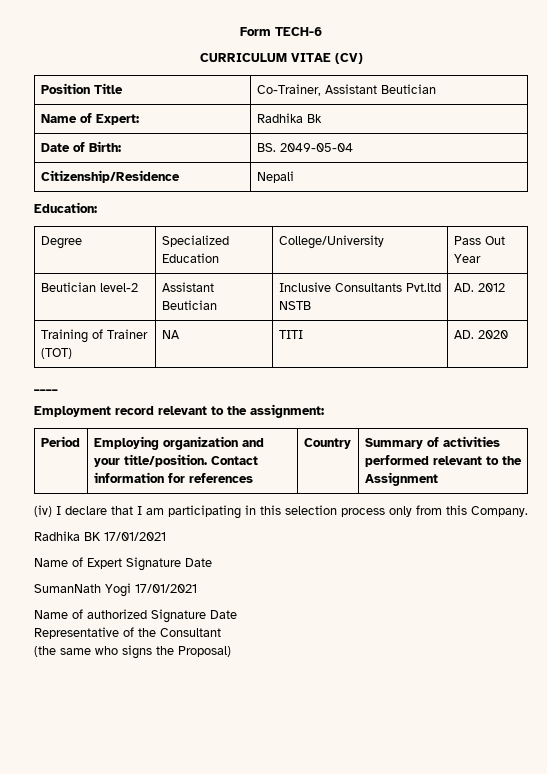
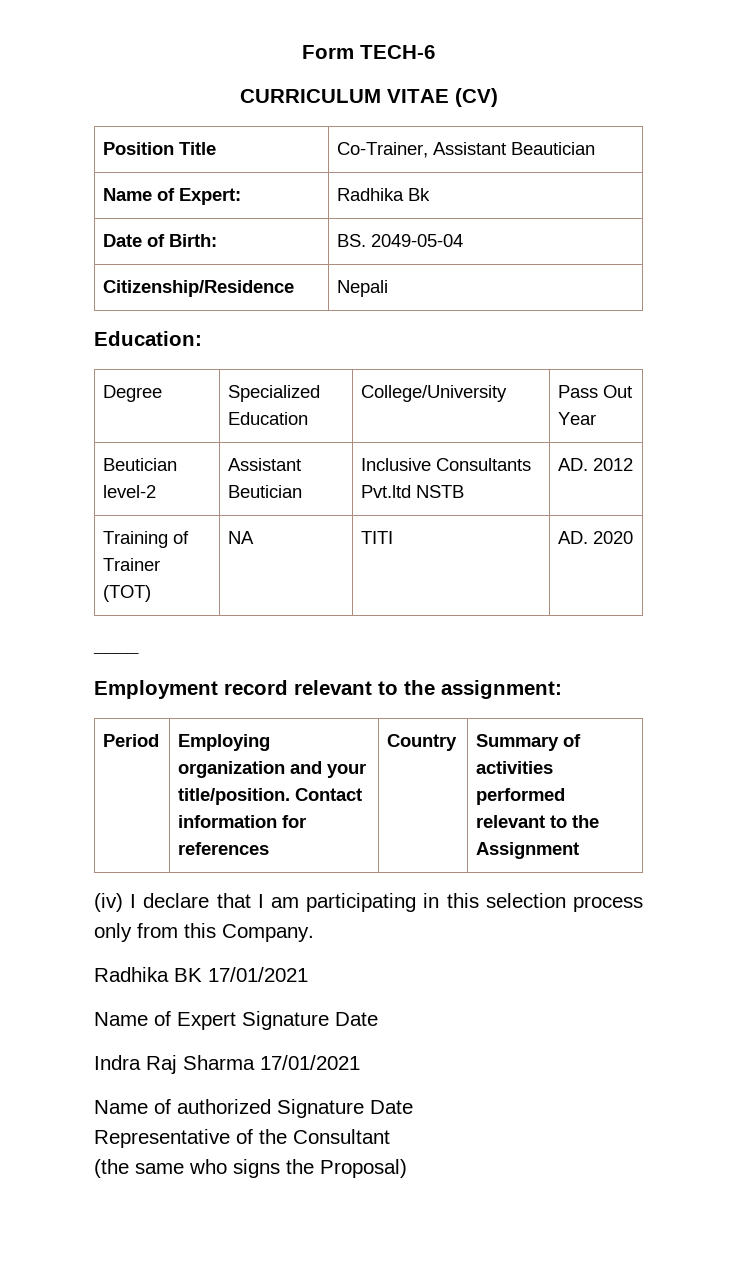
[380,84,436,94] Beutician -> [511,142,596,155] Beautician
[34,583,131,597] SumanNath Yogi -> [94,1055,255,1074] Indra Raj Sharma

